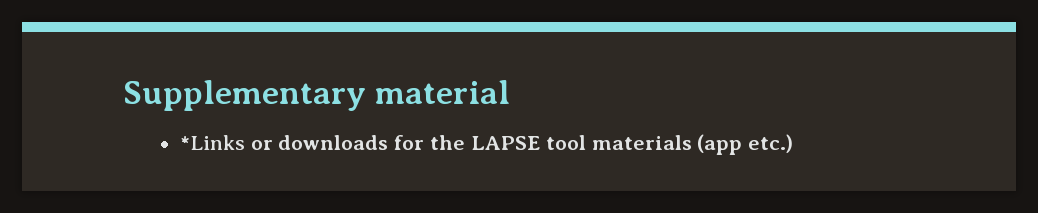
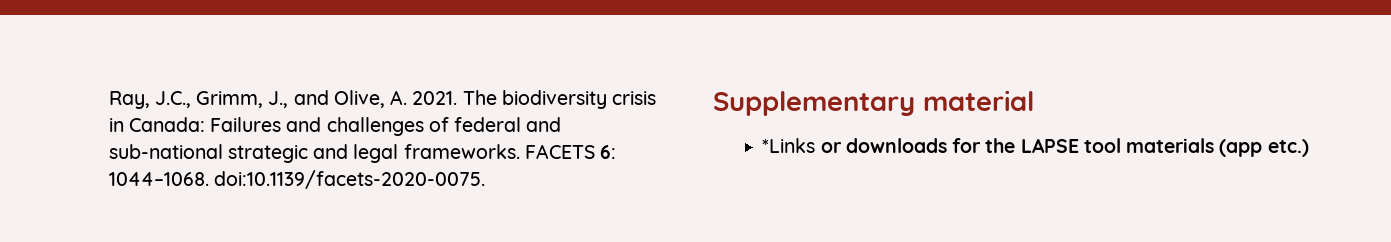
(123, 95) none -> [108,90,657,109] [108,117,562,136] [108,144,617,163] [108,170,485,189] Ray, J.C., Grimm, J., and Olive, A. 2021. The biodiversity crisis in Canada: Failures and challenges of federal and sub-national strategic and legal frameworks. FACETS 6: 1044–1068. doi:10.1139/facets-2020-0075. //

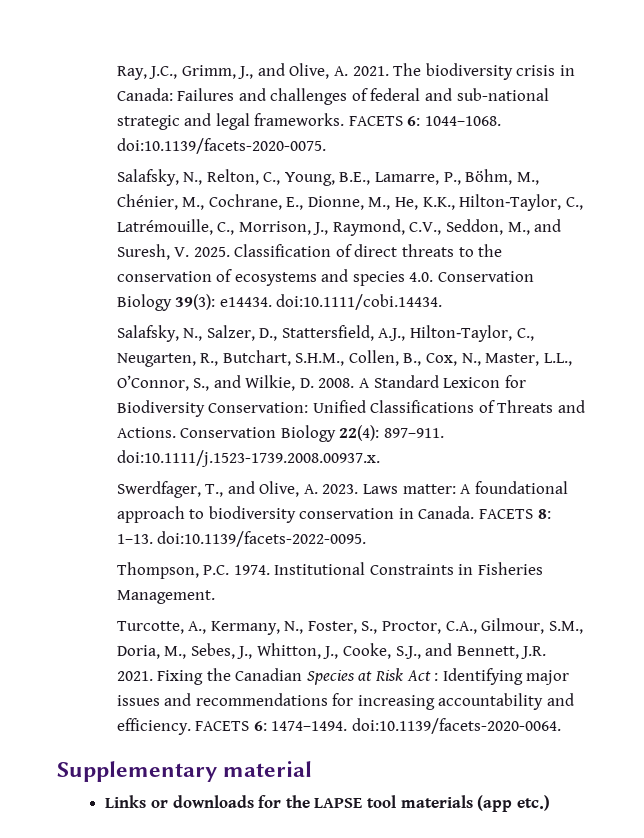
(485, 179) none -> [116,169,539,186] [116,194,583,211] [116,219,562,236] [116,244,503,260] [116,269,535,286] [116,294,443,311] [116,325,534,342] [116,350,572,367] [116,375,526,391] [116,400,586,417] [116,425,444,442] [116,450,380,467] [116,481,568,498] [116,506,551,523] [116,531,367,547] [116,562,544,579] [116,590,215,604] [116,618,583,635] [116,643,547,659] [116,668,570,685] [116,693,575,710] [116,718,561,735] // Salafsky, N., Relton, C., Young, B.E., Lamarre, P., Böhm, M., Chénier, M., Cochrane, E., Dionne, M., He, K.K., Hilton‐Taylor, C., Latrémouille, C., Morrison, J., Raymond, C.V., Seddon, M., and Suresh, V. 2025. Classification of direct threats to the conservation of ecosystems and species 4.0. Conservation Biology 39(3): e14434. doi:10.1111/cobi.14434. // Salafsky, N., Salzer, D., Stattersfield, A.J., Hilton‐Taylor, C., Neugarten, R., Butchart, S.H.M., Collen, B., Cox, N., Master, L.L., O’Connor, S., and Wilkie, D. 2008. A Standard Lexicon for Biodiversity Conservation: Unified Classifications of Threats and Actions. Conservation Biology 22(4): 897–911. doi:10.1111/j.1523-1739.2008.00937.x. // Swerdfager, T., and Olive, A. 2023. Laws matter: A foundational approach to biodiversity conservation in Canada. FACETS 8: 1–13. doi:10.1139/facets-2022-0095. // Thompson, P.C. 1974. Institutional Constraints in Fisheries Management. // Turcotte, A., Kermany, N., Foster, S., Proctor, C.A., Gilmour, S.M., Doria, M., Sebes, J., Whitton, J., Cooke, S.J., and Bennett, J.R. 2021. Fixing the Canadian Species at Risk Act : Identifying major issues and recommendations for increasing accountability and efficiency. FACETS 6: 1474–1494. doi:10.1139/facets-2020-0064.
[762,138,816,153] *Links -> [105,795,147,808] Links

